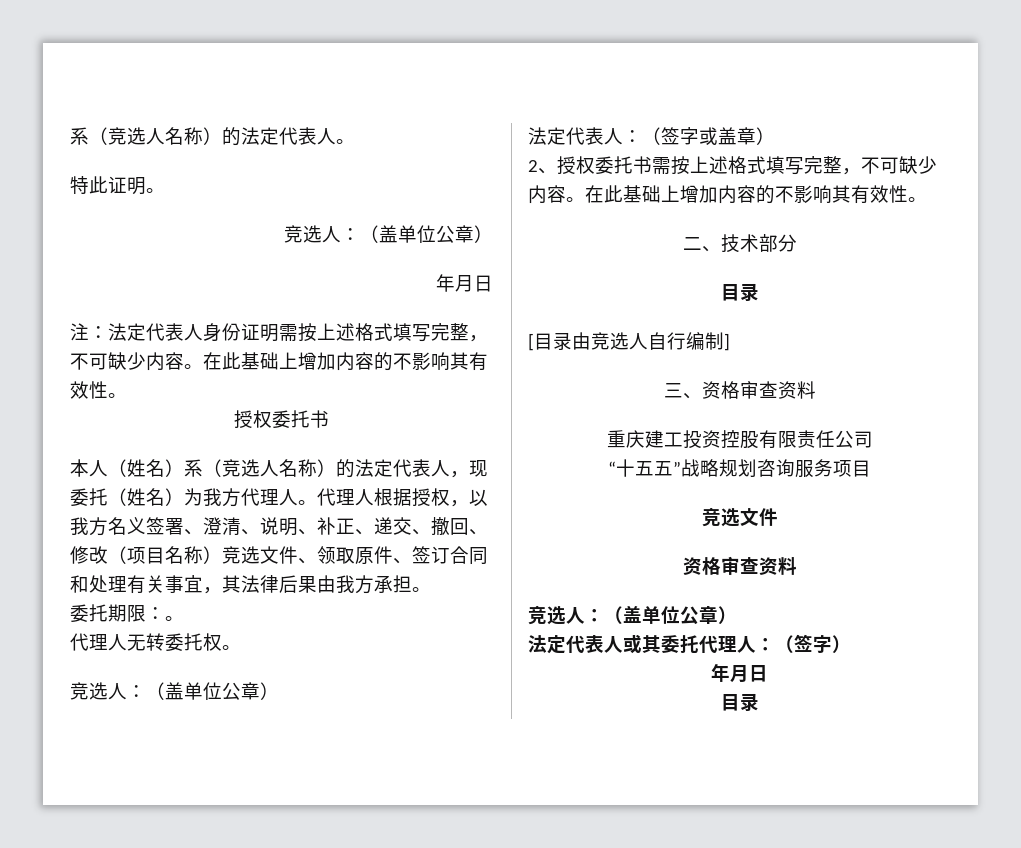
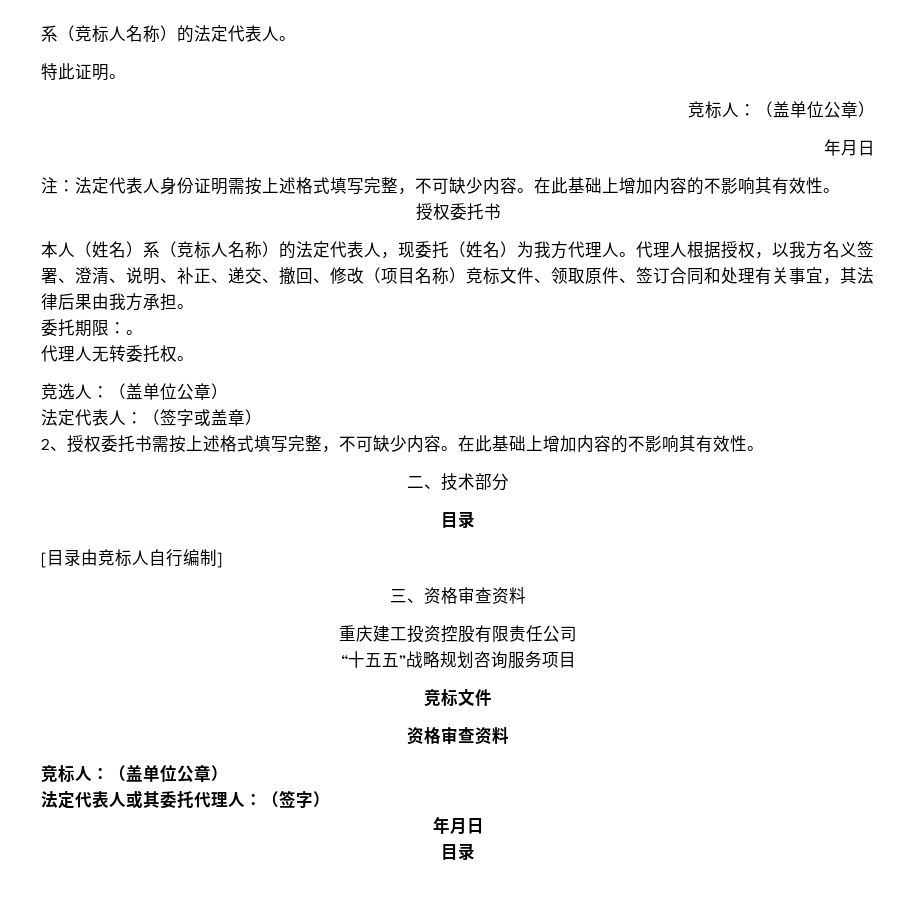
[70,127,146,145] 系（竞选 -> [41,25,109,43] 系（竞标
[303,225,322,243] 选 -> [705,101,722,119] 标
[241,459,260,477] 选 -> [194,241,211,259] 标
[241,546,260,564] 选 -> [483,267,500,285] 标
[610,332,629,350] 选 -> [115,549,132,567] 标
[720,508,740,527] 选 -> [441,689,458,706] 标
[547,606,566,625] 选 -> [58,765,75,782] 标

